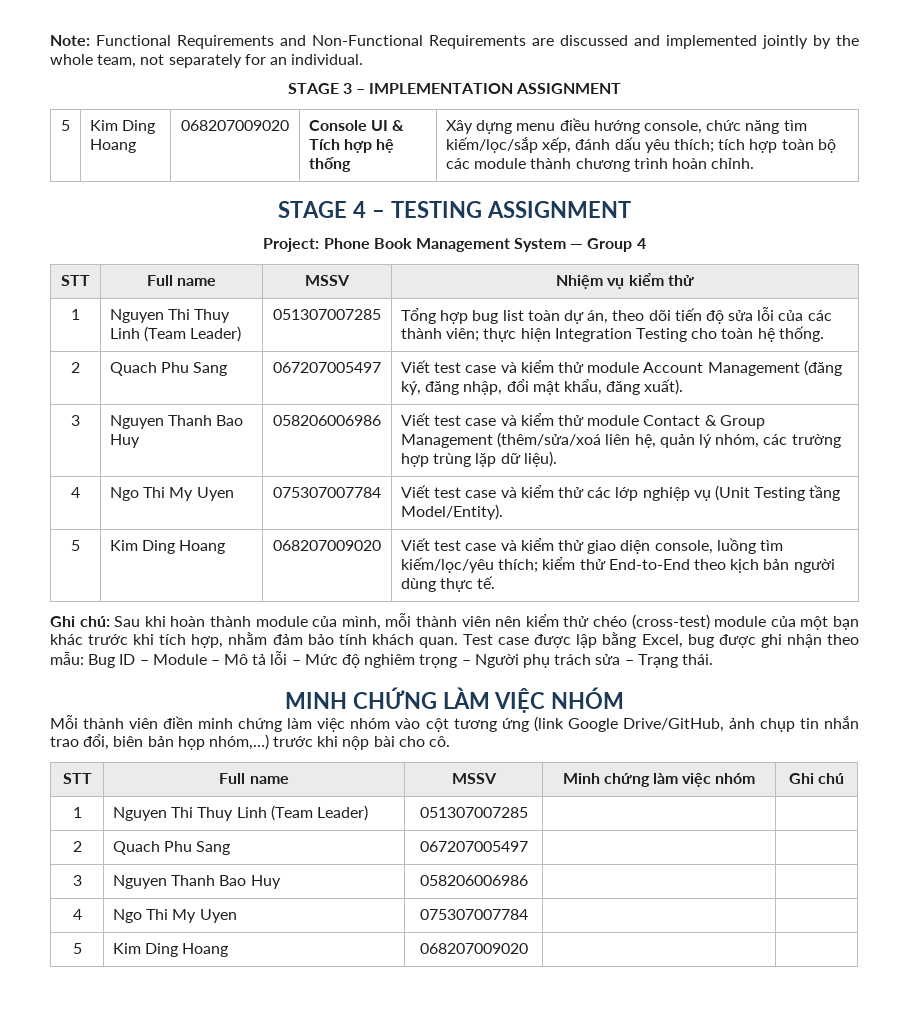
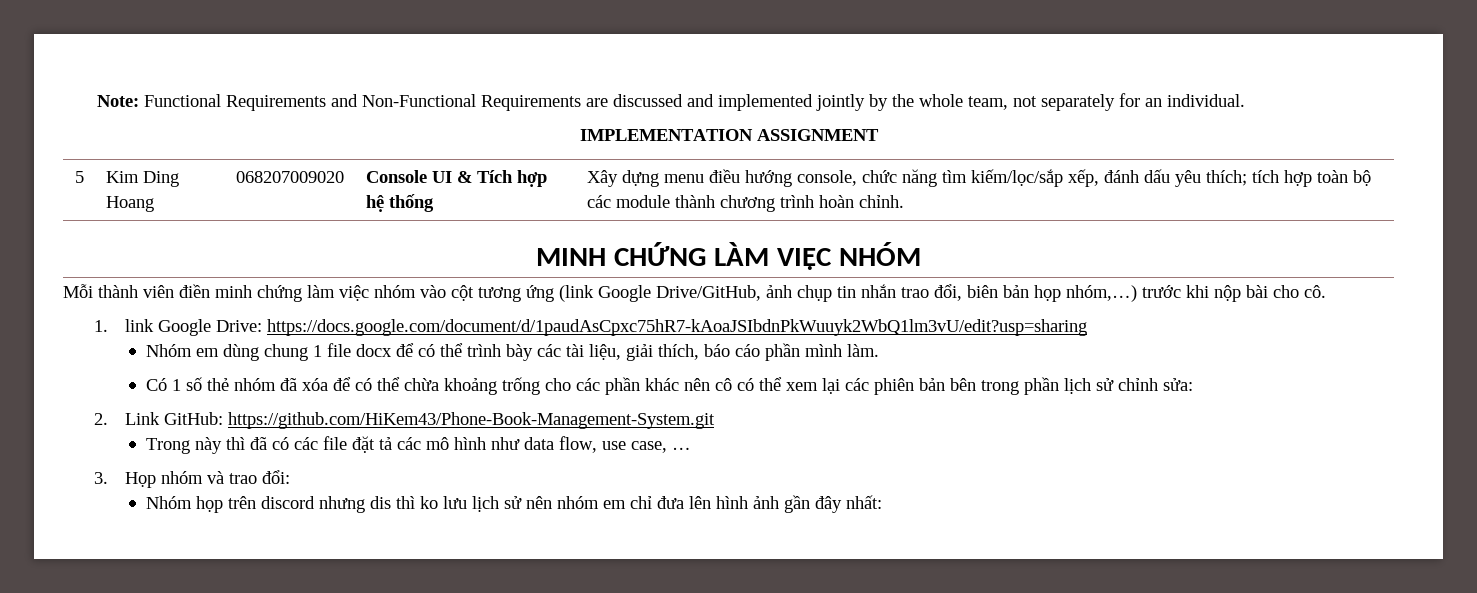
[287,83,365,94] STAGE 3 – -> (1246, 100) none
[278,201,631,218] [263,238,646,252] [61,275,90,286] [146,275,217,286] [305,275,350,286] [556,273,694,289] [71,309,80,320] [110,309,231,323] [110,326,242,342] [273,309,381,320] [401,307,832,324] [401,326,824,342] [71,362,80,373] [110,362,228,376] [273,362,381,373] [401,360,842,376] [401,379,684,395] [71,415,80,426] [110,415,244,429] [110,434,141,448] [273,415,381,426] [401,413,765,429] [401,432,841,448] [401,451,557,467] [71,487,80,498] [110,487,234,501] [273,487,381,498] [401,485,841,501] [401,504,504,520] [71,540,80,551] [110,540,226,554] [273,540,381,551] [401,538,783,554] [401,557,835,573] [401,576,496,592] [50,613,860,630] [50,632,859,648] [50,651,713,668] // STAGE 4 – TESTING ASSIGNMENT // Project: Phone Book Management System — Group 4 // STT | Full name | MSSV | Nhiệm vụ kiểm thử // 1 | Nguyen Thi Thuy Linh (Team Leader) | 051307007285 | Tổng hợp bug list toàn dự án, theo dõi tiến độ sửa lỗi của các thành viên; thực hiện Integration Testing cho toàn hệ thống. // 2 | Quach Phu Sang | 067207005497 | Viết test case và kiểm thử module Account Management (đăng ký, đăng nhập, đổi mật khẩu, đăng xuất). // 3 | Nguyen Thanh Bao Huy | 058206006986 | Viết test case và kiểm thử module Contact & Group Management (thêm/sửa/xoá liên hệ, quản lý nhóm, các trường hợp trùng lặp dữ liệu). // 4 | Ngo Thi My Uyen | 075307007784 | Viết test case và kiểm thử các lớp nghiệp vụ (Unit Testing tầng Model/Entity). // 5 | Kim Ding Hoang | 068207009020 | Viết test case và kiểm thử giao diện console, luồng tìm kiếm/lọc/yêu thích; kiểm thử End-to-End theo kịch bản người dùng thực tế. // Ghi chú: Sau khi hoàn thành module của mình, mỗi thành viên nên kiểm thử chéo (cross-test) module của một bạn khác trước khi tích hợp, nhằm đảm bảo tính khách quan. Test case được lập bằng Excel, bug được ghi nhận theo mẫu: Bug ID – Module – Mô tả lỗi – Mức độ nghiêm trọng – Người phụ trách sửa – Trạng thái. -> (905, 201) none
[62,773,92,784] [219,773,289,784] [451,773,497,784] [562,773,756,787] [788,773,845,784] [72,807,82,818] [113,805,368,821] [419,807,528,818] [72,841,82,852] [113,841,231,855] [419,841,528,852] [72,875,82,886] [113,875,281,889] [419,875,528,886] [72,909,82,920] [113,909,237,923] [419,909,528,920] [72,943,82,954] [113,943,229,957] [419,943,528,954] // STT | Full name | MSSV | Minh chứng làm việc nhóm | Ghi chú // 1 | Nguyen Thi Thuy Linh (Team Leader) | 051307007285 | | // 2 | Quach Phu Sang | 067207005497 | | // 3 | Nguyen Thanh Bao Huy | 058206006986 | | // 4 | Ngo Thi My Uyen | 075307007784 | | // 5 | Kim Ding Hoang | 068207009020 | | -> [94,319,1088,336] [145,343,879,361] [145,377,1193,395] [94,412,716,429] [145,436,691,454] [94,470,291,488] [145,495,882,513] // 1. link Google Drive: https://docs.google.com/document/d/1paudAsCpxc75hR7-kAoaJSIbdnPkWuuyk2WbQ1lm3vU/edit?usp=sharing // Nhóm em dùng chung 1 file docx để có thể trình bày các tài liệu, giải thích, báo cáo phần mình làm. // Có 1 số thẻ nhóm đã xóa để có thể chừa khoảng trống cho các phần khác nên cô có thể xem lại các phiên bản bên trong phần lịch sử chỉnh sửa: // 2. Link GitHub: https://github.com/HiKem43/Phone-Book-Management-System.git // Trong này thì đã có các file đặt tả các mô hình như data flow, use case, … // 3. Họp nhóm và trao đổi: // Nhóm họp trên discord nhưng dis thì ko lưu lịch sử nên nhóm em chỉ đưa lên hình ảnh gần đây nhất:

